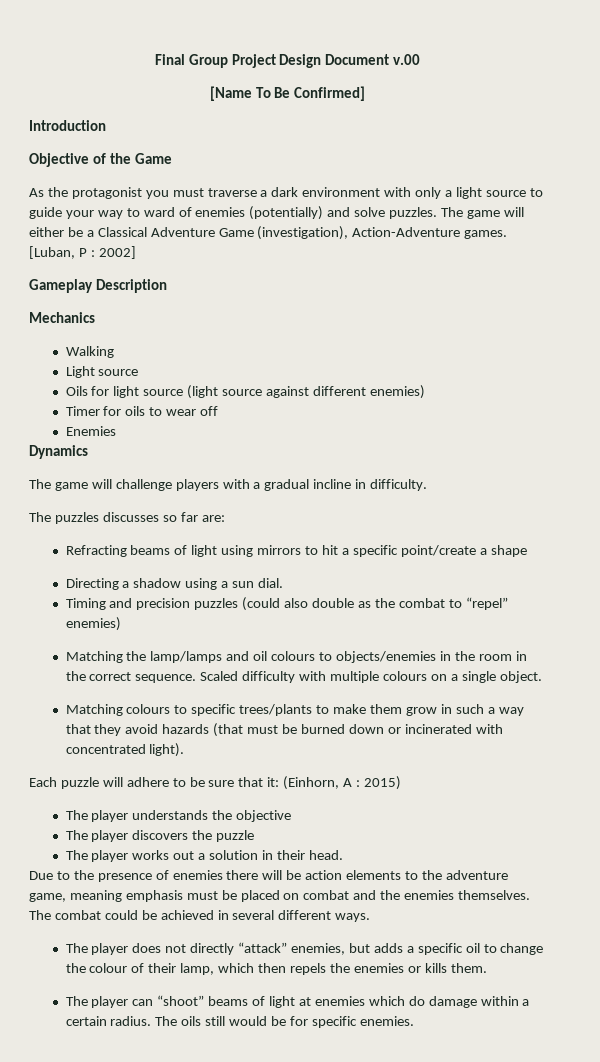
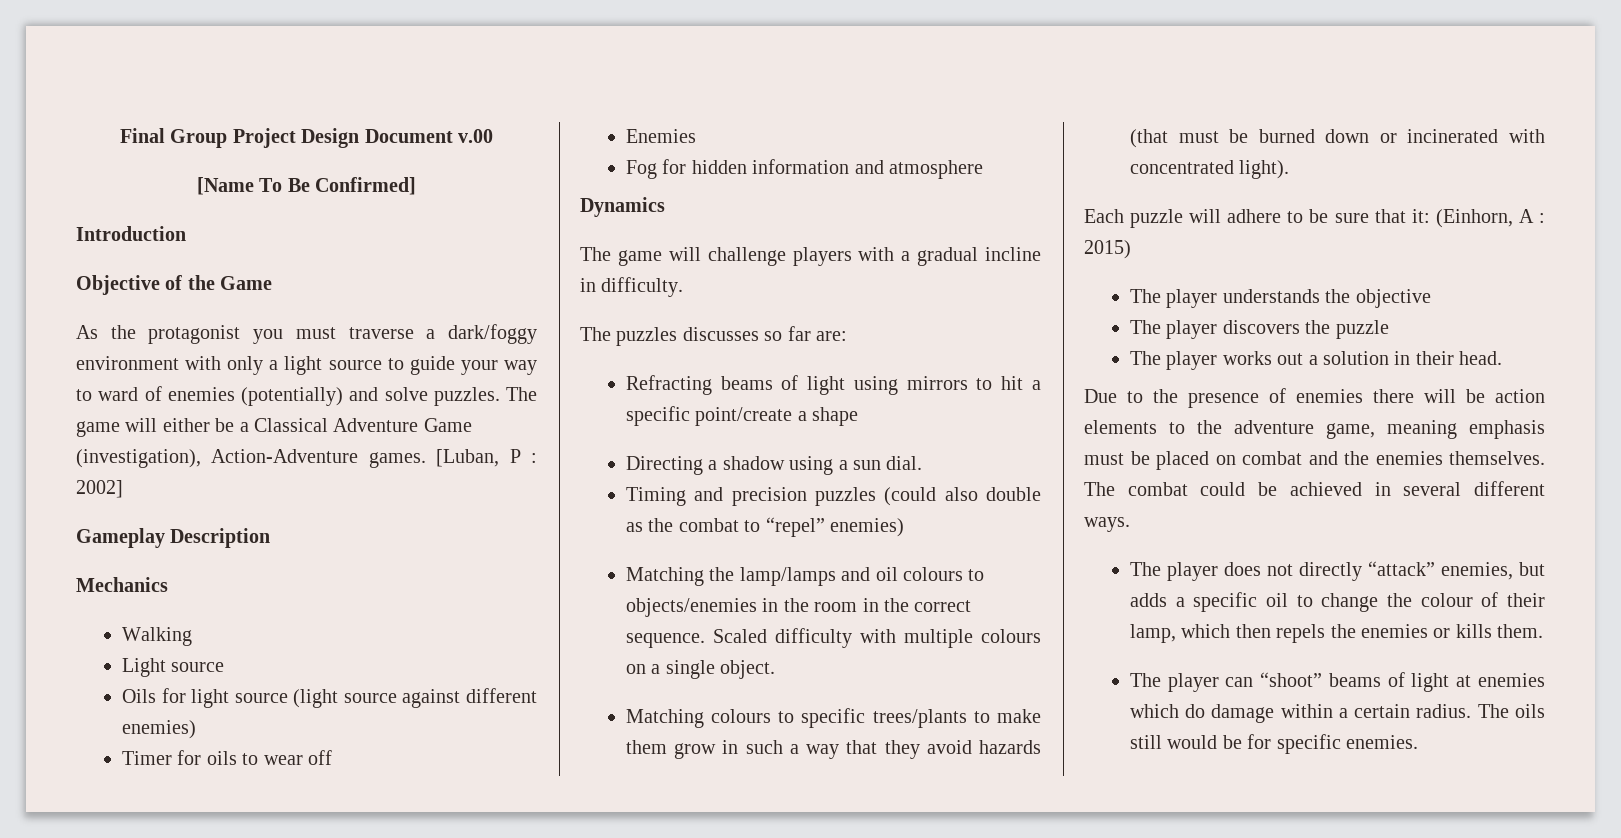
[271,187,299,197] dark -> [448,324,537,344] dark/foggy
(116, 431) none -> [625,159,983,179] // Fog for hidden information and atmosphere

